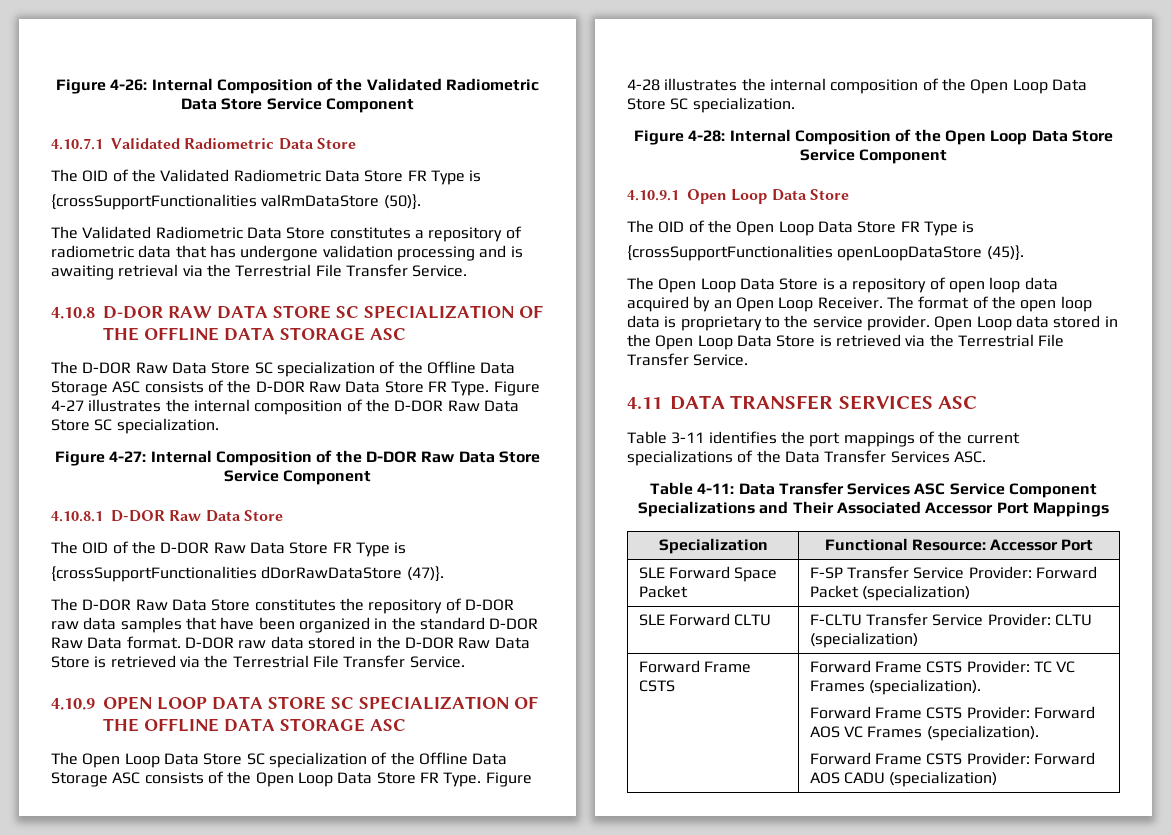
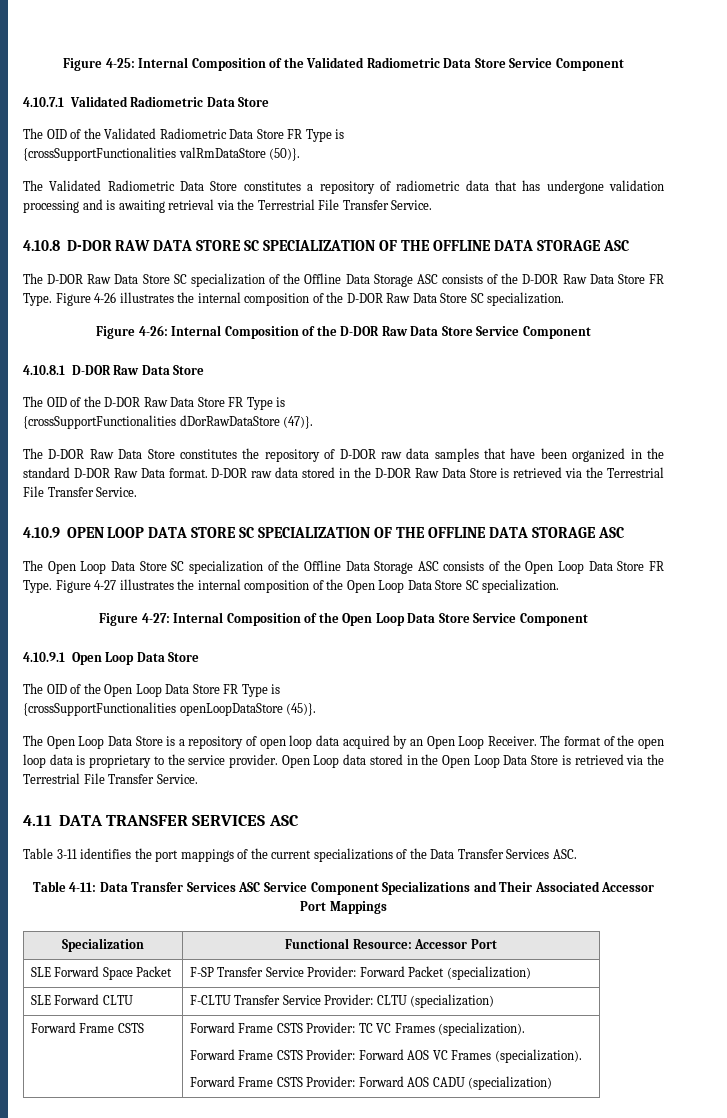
[55,79,148,94] Figure 4-26: -> [63,58,135,71] Figure 4-25:
[51,400,84,411] 4-27 -> [94,292,117,303] 4-26
[109,451,147,462] 4-27: -> [138,325,168,336] 4-26:
[627,79,660,91] 4-28 -> [94,580,117,590] 4-27
[688,130,726,142] 4-28: -> [141,613,170,623] 4-27:

